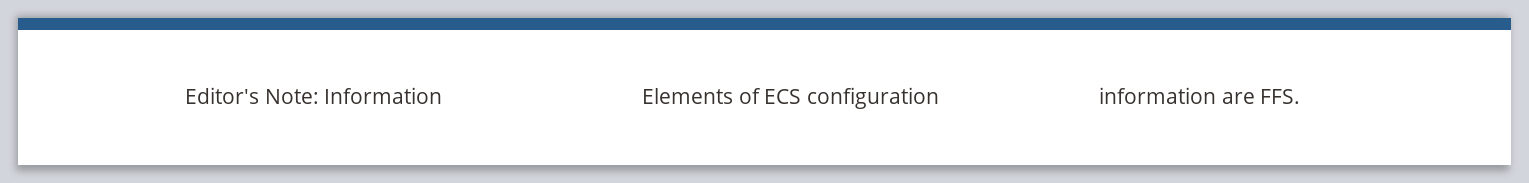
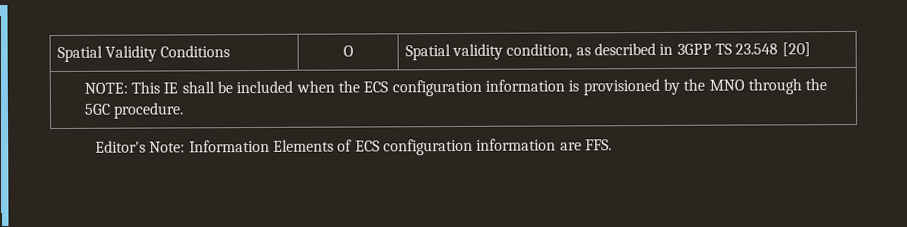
(185, 95) none -> [56,45,231,63] [342,45,354,57] [404,42,811,61] [83,78,828,97] [83,102,185,119] Spatial Validity Conditions | O | Spatial validity condition, as described in 3GPP TS 23.548 [20] // NOTE: This IE shall be included when the ECS configuration information is provisioned by the MNO through the 5GC procedure. //

